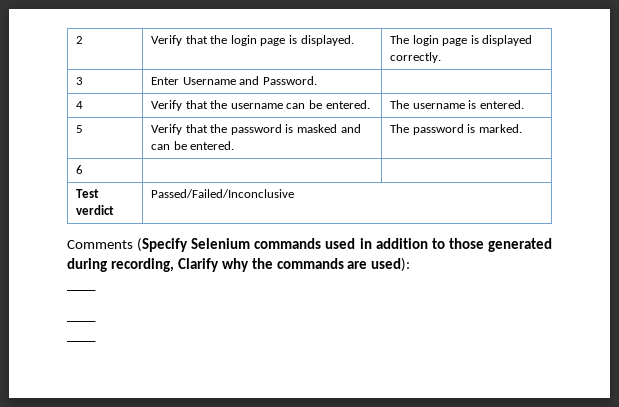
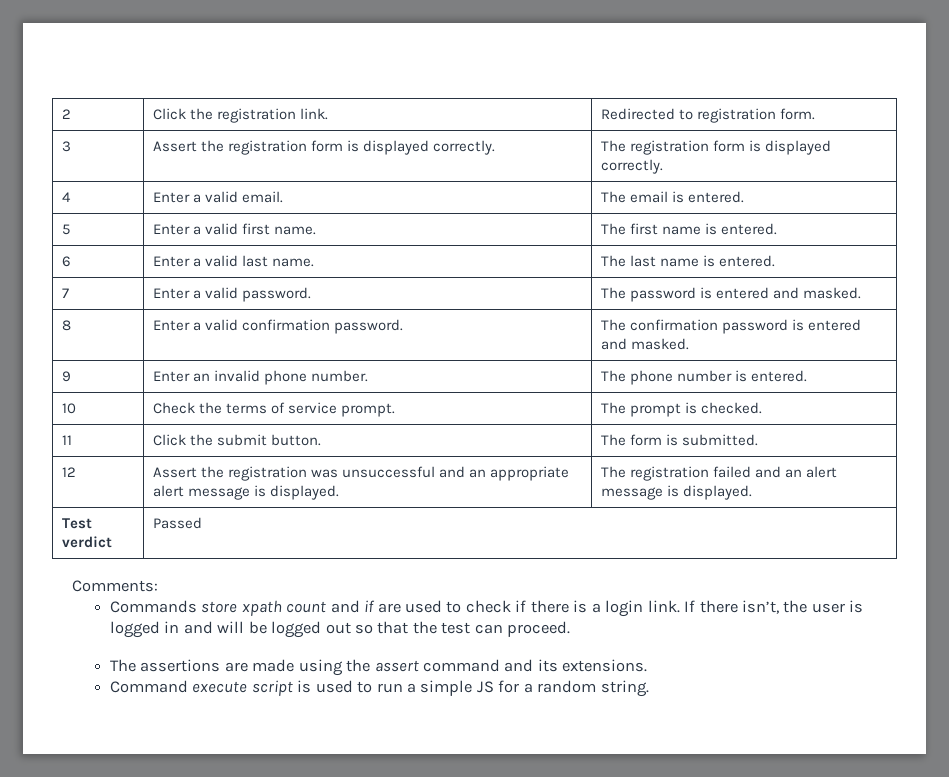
[151,35,354,46] [390,35,468,46] Verify that the login page is displayed. | The login page -> [152,108,328,123] [600,108,815,123] [61,141,71,152] [152,140,495,155] [600,140,745,155] Click the registration link. | Redirected to registration form. // 3 | Assert the registration form is displayed correctly. | The registration form
[76,77,84,85] [151,76,317,85] [76,101,84,109] [151,100,370,111] [390,100,465,109] 3 | Enter Username and Password. | // 4 | Verify that the username can be entered. | The username -> [61,192,71,202] [152,191,283,203] [600,191,668,203] 4 | Enter a valid email. | The email
[151,124,361,135] [151,141,235,150] [390,124,522,135] [76,165,84,174] [76,189,100,198] [76,205,115,215] [151,189,295,198] [67,238,552,252] [67,258,411,272] [67,289,96,291] [67,320,96,322] [67,340,96,342] Verify that the password is masked and can be entered. | The password is marked. // 6 | | // Test verdict | Passed/Failed/Inconclusive // Comments (Specify Selenium commands used in addition to those generated during recording, Clarify why the commands are used): // ____ // ____ // ____ -> [152,223,316,235] [600,223,777,235] [61,256,71,267] [152,255,314,267] [600,255,775,267] [61,288,69,298] [152,287,311,302] [600,287,861,302] [61,320,71,331] [152,319,403,334] [600,319,861,334] [600,338,689,350] [61,371,71,382] [152,370,368,385] [600,370,807,385] [61,403,76,414] [152,402,395,417] [600,402,762,417] [61,435,72,445] [152,434,321,446] [600,434,758,446] [61,467,76,477] [152,466,569,481] [152,485,339,500] [600,466,837,481] [600,485,752,500] [61,518,92,529] [61,536,112,548] [152,517,202,529] [71,580,158,592] [109,600,864,617] [109,621,571,638] [109,659,648,676] [109,680,649,697] Enter a valid first name. | The first name is entered. // 6 | Enter a valid last name. | The last name is entered. // 7 | Enter a valid password. | The password is entered and masked. // 8 | Enter a valid confirmation password. | The confirmation password is entered and masked. // 9 | Enter an invalid phone number. | The phone number is entered. // 10 | Check the terms of service prompt. | The prompt is checked. // 11 | Click the submit button. | The form is submitted. // 12 | Assert the registration was unsuccessful and an appropriate alert message is displayed. | The registration failed and an alert message is displayed. // Test verdict | Passed // Comments: // Commands store xpath count and if are used to check if there is a login link. If there isn’t, the user is logged in and will be logged out so that the test can proceed. // The assertions are made using the assert command and its extensions. // Command execute script is used to run a simple JS for a random string.

